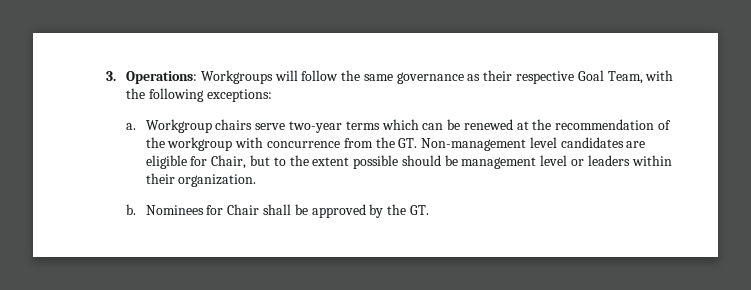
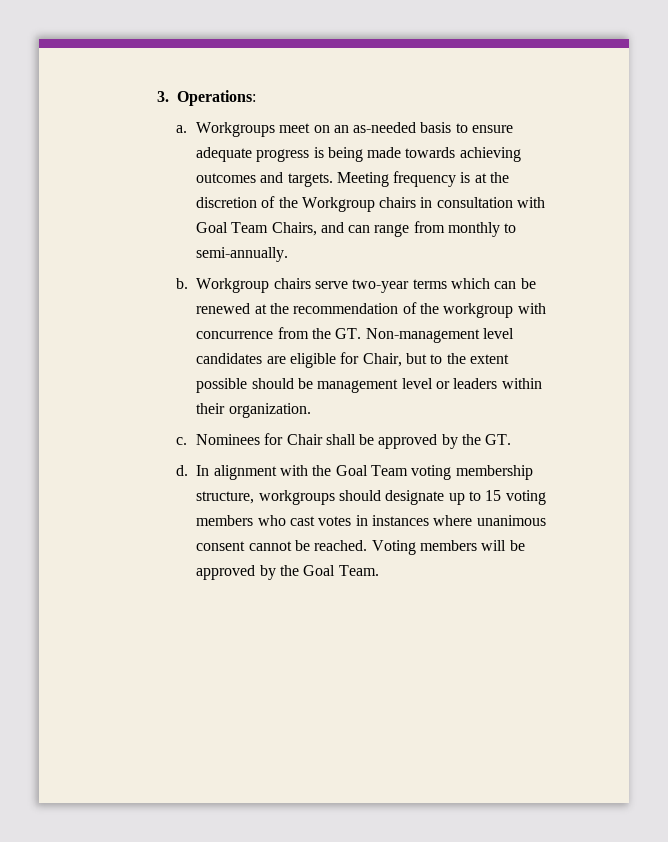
[200,70,674,84] [125,88,272,102] [125,123,136,130] Workgroups will follow the same governance as their respective Goal Team, with the following exceptions: // a. -> [176,122,514,137] [195,147,521,162] [195,171,510,187] [195,196,546,212] [195,221,517,237] [195,247,288,262] [176,278,189,289] // a. Workgroups meet on an as-needed basis to ensure adequate progress is being made towards achieving outcomes and targets. Meeting frequency is at the discretion of the Workgroup chairs in consultation with Goal Team Chairs, and can range from monthly to semi-annually. // b.
[125,204,136,215] b. -> [176,437,188,445] c.
(429, 210) none -> [176,465,533,480] [196,490,546,505] [196,515,546,526] [196,540,525,555] [196,565,379,580] // d. In alignment with the Goal Team voting membership structure, workgroups should designate up to 15 voting members who cast votes in instances where unanimous consent cannot be reached. Voting members will be approved by the Goal Team.

